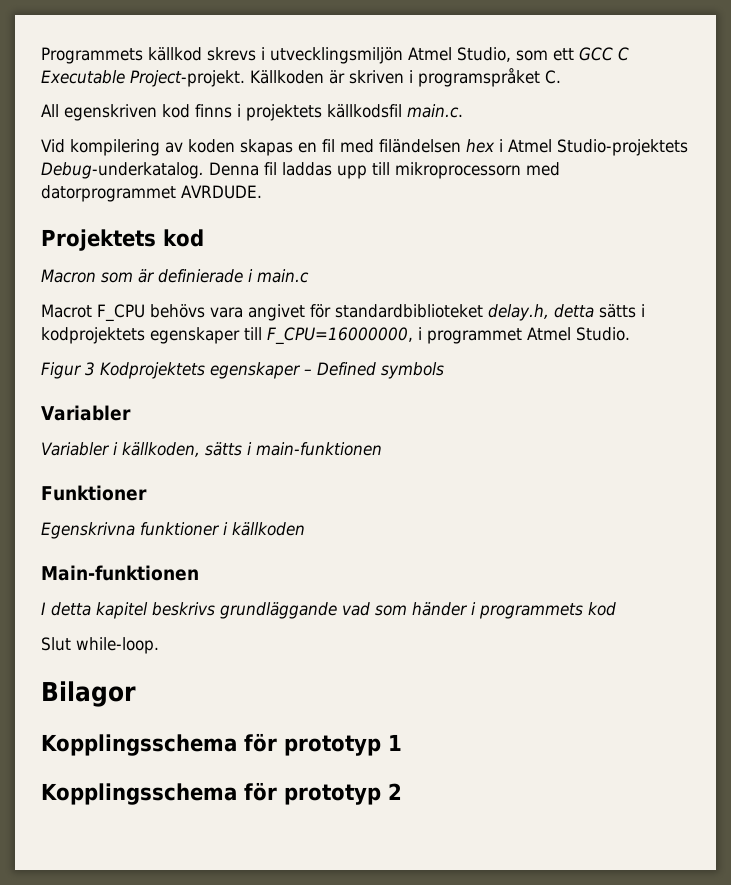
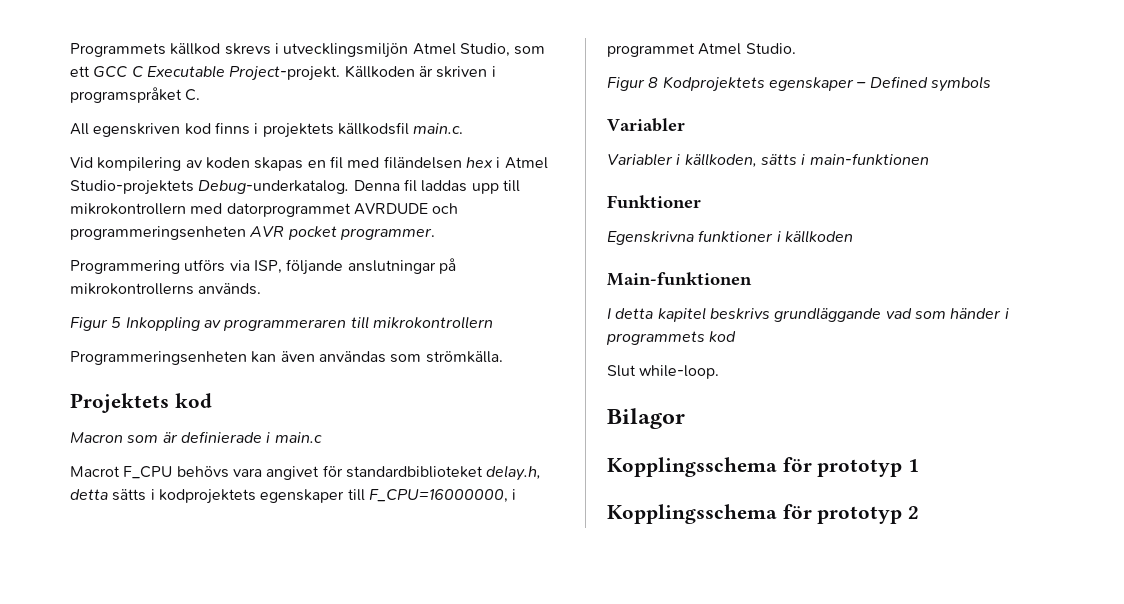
[395,162,521,179] mikroprocessorn -> [70,203,186,215] mikrokontrollern
[181,185,262,199] AVRDUDE. -> [353,203,459,215] [70,226,435,240] [70,258,456,275] [70,283,262,295] [70,316,493,331] [70,351,503,365] AVRDUDE och programmeringsenheten AVR pocket programmer. // Programmering utförs via ISP, följande anslutningar på mikrokontrollerns används. // Figur 5 Inkoppling av programmeraren till mikrokontrollern // Programmeringsenheten kan även användas som strömkälla.
[85,362,95,376] 3 -> [648,77,659,88] 8

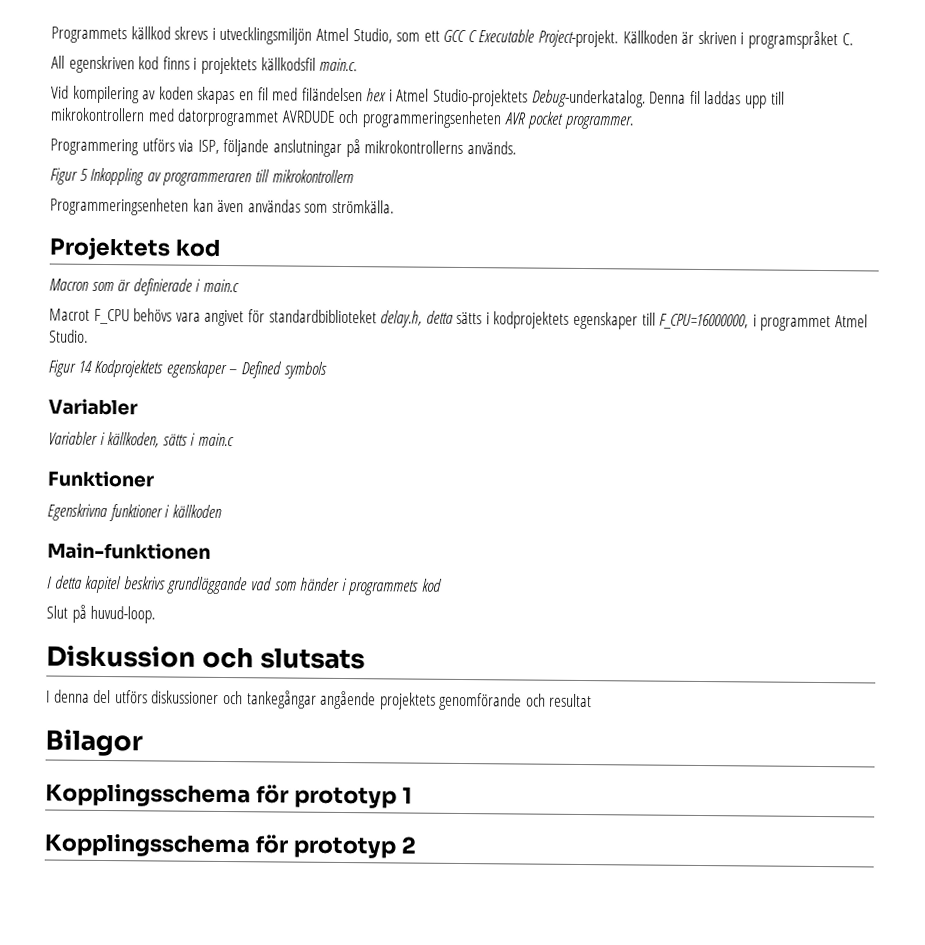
[648,77,659,88] 8 -> [77,360,92,373] 14
[809,153,929,165] main-funktionen -> [197,432,234,447] main.c
[639,365,720,379] while-loop. -> [71,604,157,624] [46,645,366,670] [46,689,593,711] på huvud-loop. // Diskussion och slutsats // I denna del utförs diskussioner och tankegångar angående projektets genomförande och resultat

